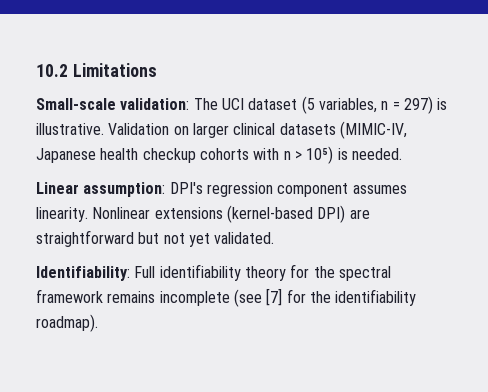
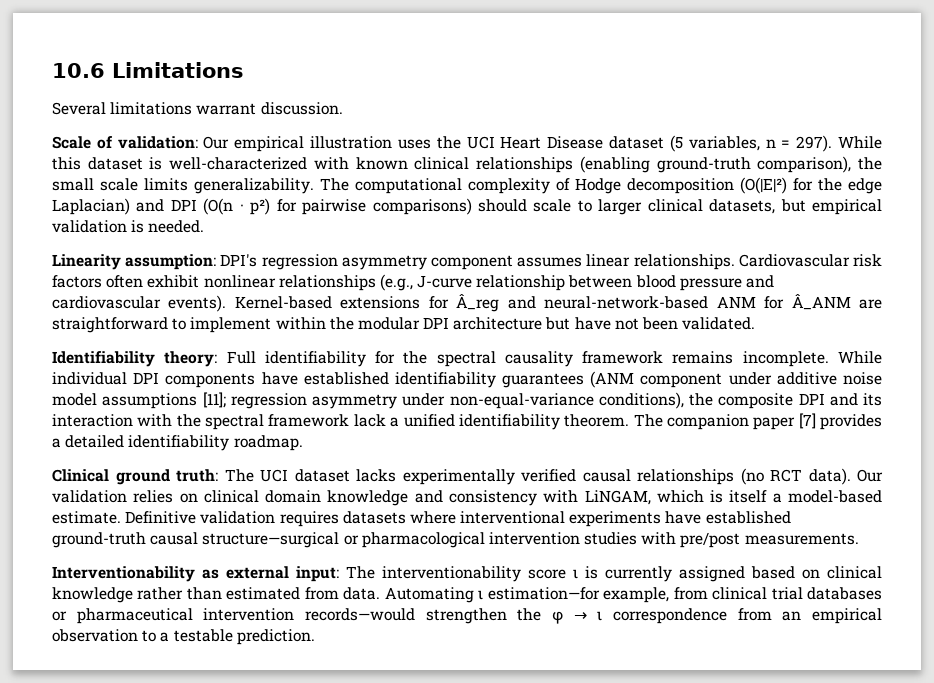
[36,64,68,77] 10.2 -> [52,63,105,78] 10.6
[36,98,244,110] Small-scale validation: The UCI -> [52,102,343,115] [52,136,604,152] Several limitations warrant discussion. // Scale of validation: Our empirical illustration uses the UCI Heart Disease
[403,96,448,114] [36,121,407,139] [36,146,334,164] 297) is illustrative. Validation on larger clinical datasets (MIMIC-IV, Japanese health checkup cohorts with n > 10⁵) -> [796,135,883,152] [52,156,883,173] [52,177,882,194] [52,198,882,215] [52,220,127,233] 297). While this dataset is well-characterized with known clinical relationships (enabling ground-truth comparison), the small scale limits generalizability. The computational complexity of Hodge decomposition (O(|E|²) for the edge Laplacian) and DPI (O(n · p²) for pairwise comparisons) should scale to larger clinical datasets, but empirical validation
[36,182,79,194] Linear -> [52,254,121,270] Linearity
(273, 189) none -> [341,255,427,270] asymmetry
[36,205,370,223] [36,230,210,247] linearity. Nonlinear extensions (kernel-based DPI) are straightforward but not yet -> [586,254,883,270] [52,274,775,291] [52,294,882,312] [52,317,679,333] linear relationships. Cardiovascular risk factors often exhibit nonlinear relationships (e.g., J-curve relationship between blood pressure and cardiovascular events). Kernel-based extensions for Â_reg and neural-network-based ANM for Â_ANM are straightforward to implement within the modular DPI architecture but have not been
[36,266,130,281] Identifiability: -> [52,351,218,367] Identifiability theory:
[244,266,286,281] theory -> (366, 359) none
(391, 273) none -> [504,351,573,367] causality
[159,288,417,307] [36,314,98,332] incomplete (see [7] for the identifiability roadmap). -> [742,351,882,367] [52,371,882,388] [52,392,882,409] [52,413,883,430] [52,435,303,451] [52,468,883,485] [52,490,883,506] [52,511,791,527] [52,532,859,548] [52,566,882,582] [52,587,882,603] [52,608,882,624] [52,629,315,645] incomplete. While individual DPI components have established identifiability guarantees (ANM component under additive noise model assumptions [11]; regression asymmetry under non-equal-variance conditions), the composite DPI and its interaction with the spectral framework lack a unified identifiability theorem. The companion paper [7] provides a detailed identifiability roadmap. // Clinical ground truth: The UCI dataset lacks experimentally verified causal relationships (no RCT data). Our validation relies on clinical domain knowledge and consistency with LiNGAM, which is itself a model-based estimate. Definitive validation requires datasets where interventional experiments have established ground-truth causal structure—surgical or pharmacological intervention studies with pre/post measurements. // Interventionability as external input: The interventionability score ι is currently assigned based on clinical knowledge rather than estimated from data. Automating ι estimation—for example, from clinical trial databases or pharmaceutical intervention records—would strengthen the φ → ι correspondence from an empirical observation to a testable prediction.

